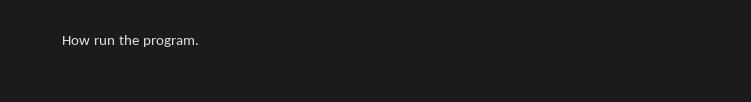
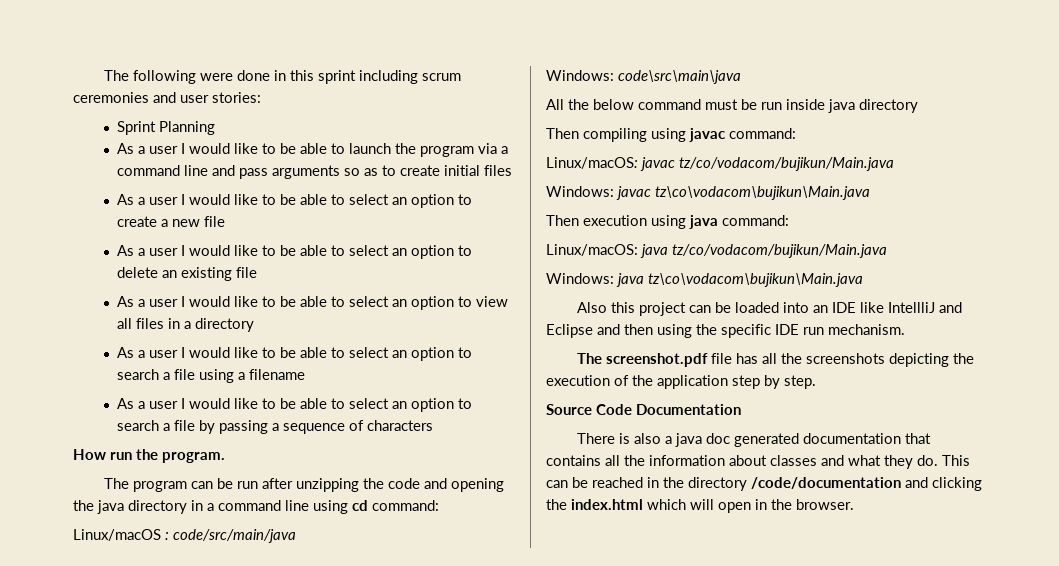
[62,35,199,47] How run the program. -> [103,70,461,84] [73,92,261,103] [116,121,215,135] [116,143,508,157] [116,165,512,179] [116,194,472,208] [116,216,225,227] [116,245,472,259] [116,267,257,281] [116,296,508,310] [116,318,254,332] [116,347,472,361] [116,369,305,383] [116,398,472,412] [116,420,433,434] [73,449,225,463] [103,478,504,492] [73,500,439,514] [73,529,296,543] [546,70,741,84] [546,99,918,113] [546,128,796,142] [546,157,894,171] [546,186,870,200] [546,215,789,229] [546,244,887,258] [546,273,863,287] [576,302,962,316] [546,324,905,338] [576,353,974,367] [546,375,816,389] [546,404,741,415] [576,433,931,447] [546,455,970,469] [546,477,982,491] [546,499,854,513] The following were done in this sprint including scrum ceremonies and user stories: // Sprint Planning // As a user I would like to be able to launch the program via a command line and pass arguments so as to create initial files // As a user I would like to be able to select an option to create a new file // As a user I would like to be able to select an option to delete an existing file // As a user I would like to be able to select an option to view all files in a directory // As a user I would like to be able to select an option to search a file using a filename // As a user I would like to be able to select an option to search a file by passing a sequence of characters // How run the program. // The program can be run after unzipping the code and opening the java directory in a command line using cd command: // Linux/macOS : code/src/main/java // Windows: code\src\main\java // All the below command must be run inside java directory // Then compiling using javac command: // Linux/macOS: javac tz/co/vodacom/bujikun/Main.java // Windows: javac tz\co\vodacom\bujikun\Main.java // Then execution using java command: // Linux/macOS: java tz/co/vodacom/bujikun/Main.java // Windows: java tz\co\vodacom\bujikun\Main.java // Also this project can be loaded into an IDE like IntellliJ and Eclipse and then using the specific IDE run mechanism. // The screenshot.pdf file has all the screenshots depicting the execution of the application step by step. // Source Code Documentation // There is also a java doc generated documentation that contains all the information about classes and what they do. This can be reached in the directory /code/documentation and clicking the index.html which will open in the browser.

